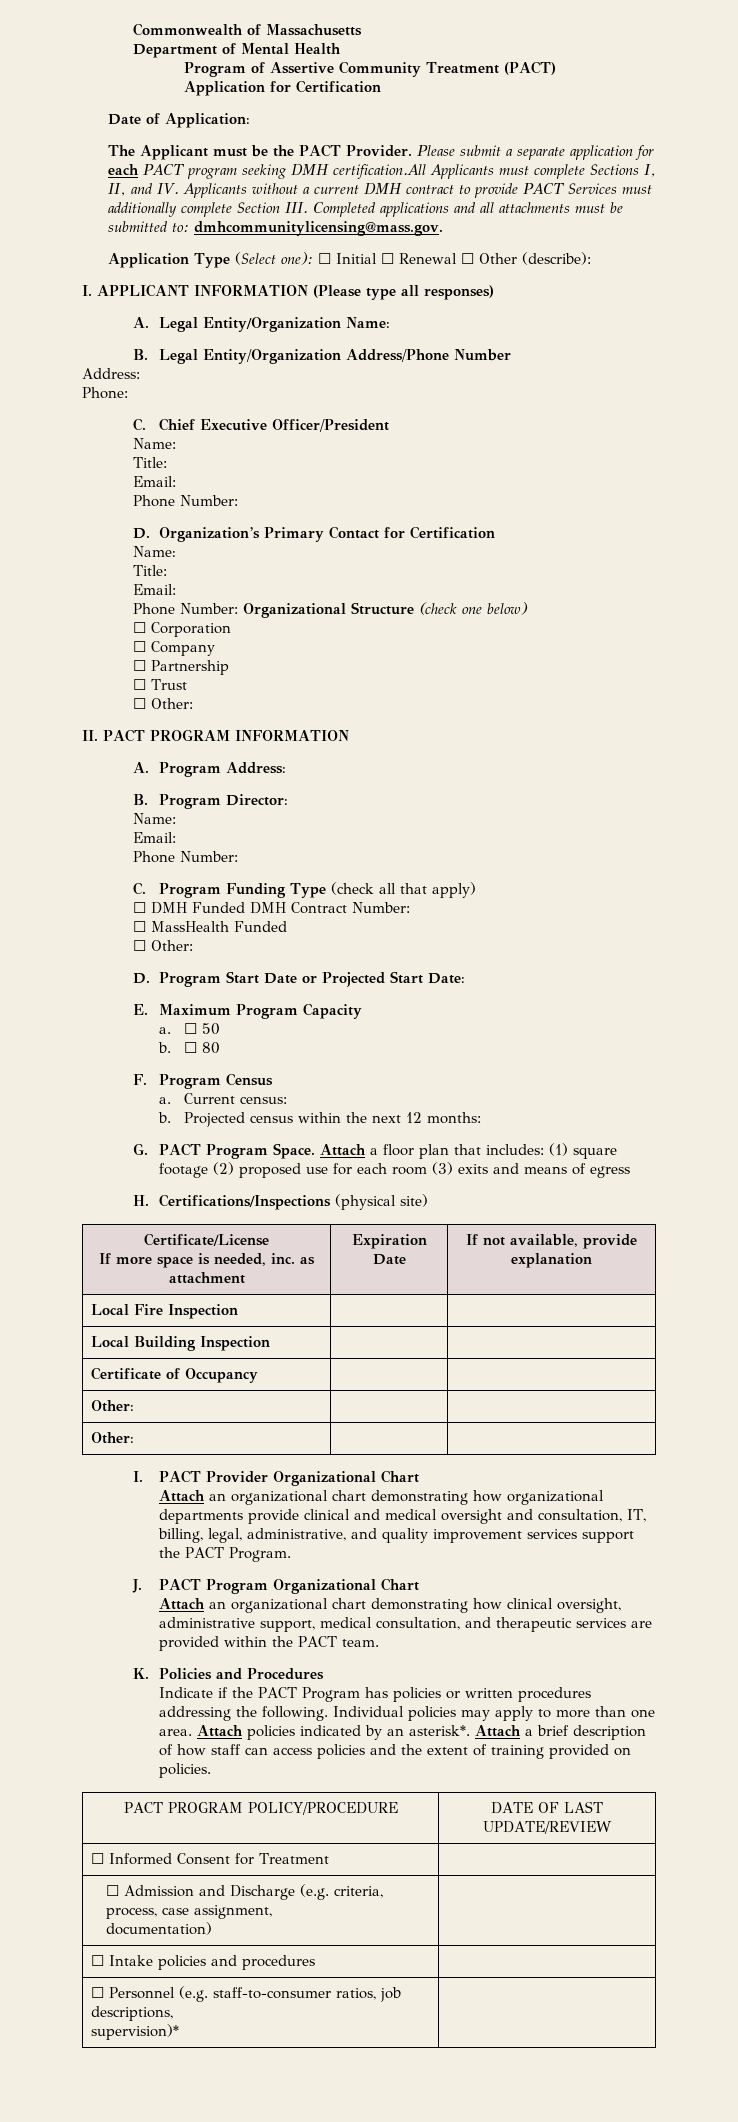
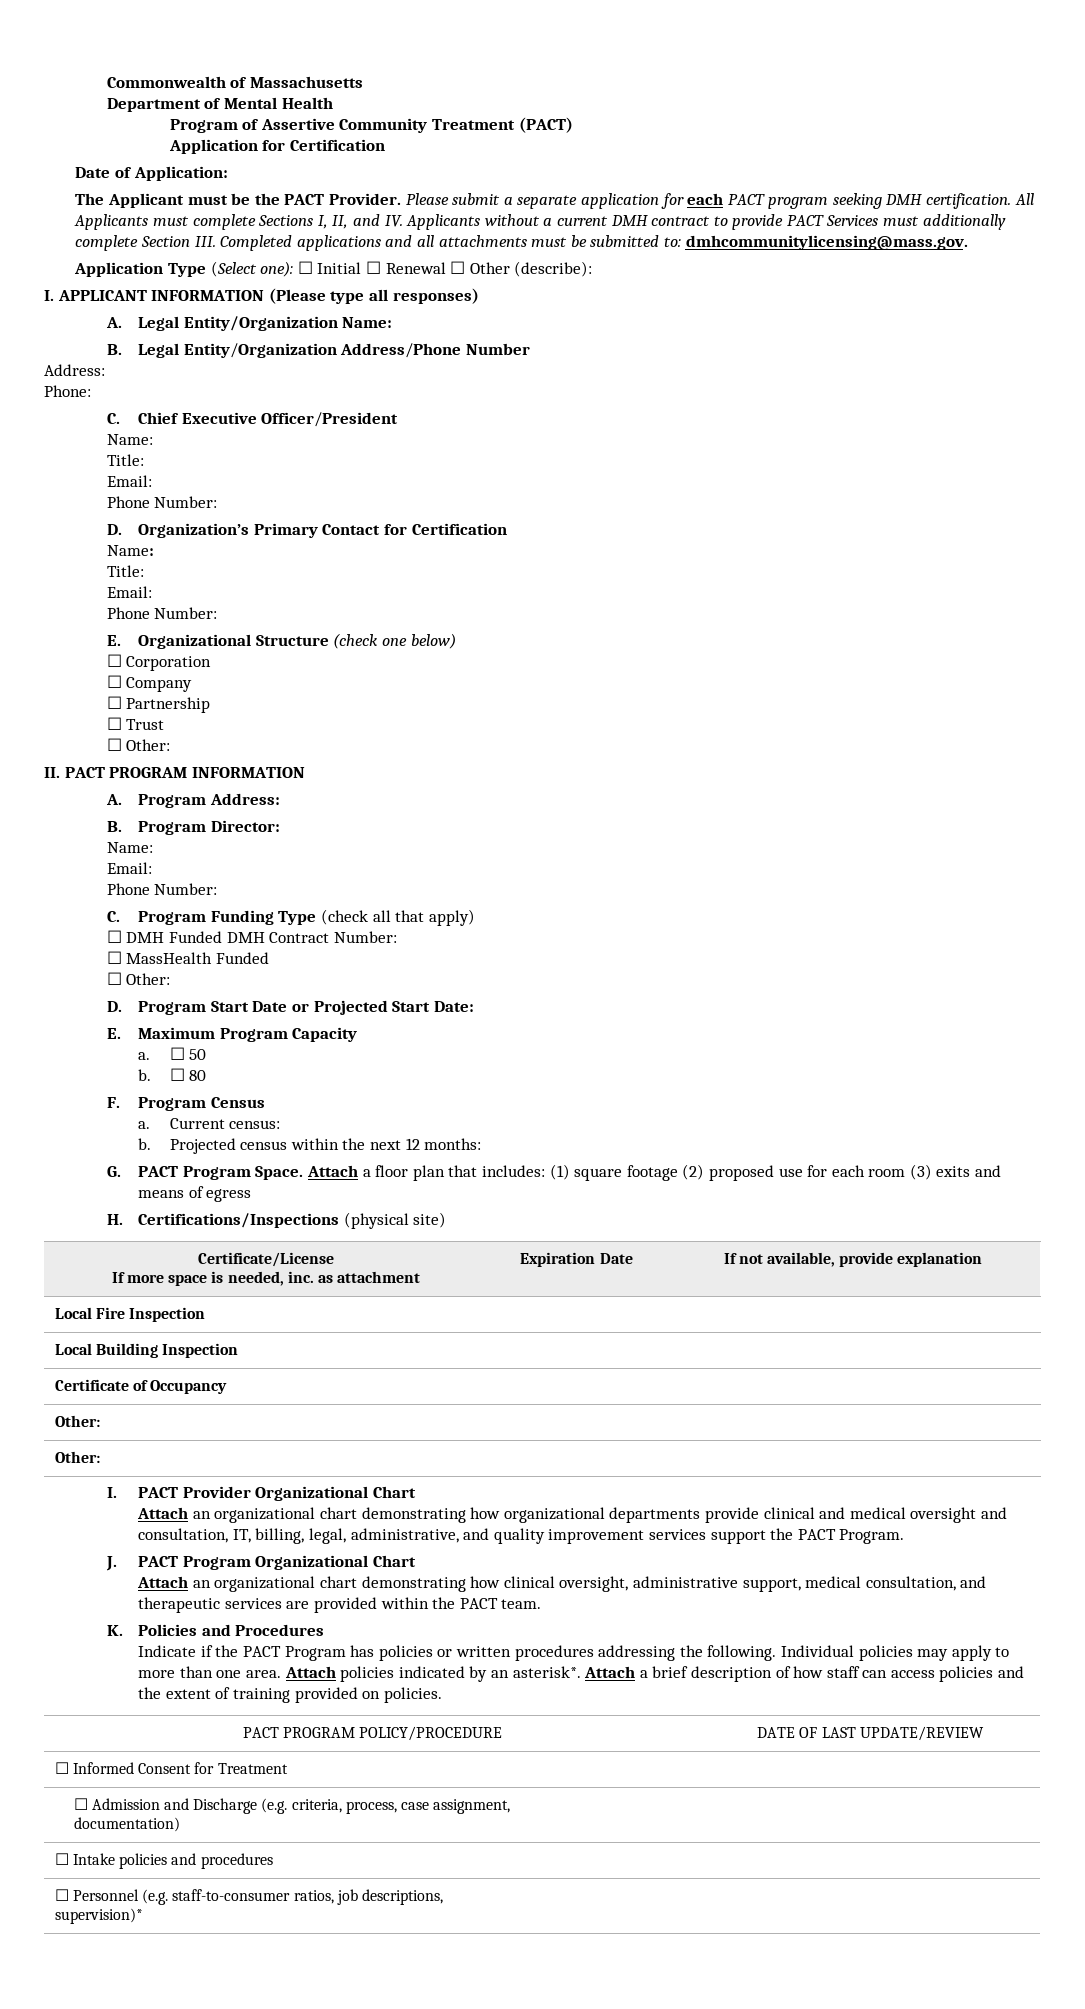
[332,164,426,179] certification.All -> [926,193,1034,209] certification. All
(239, 608) none -> [106,635,121,646] // E.

